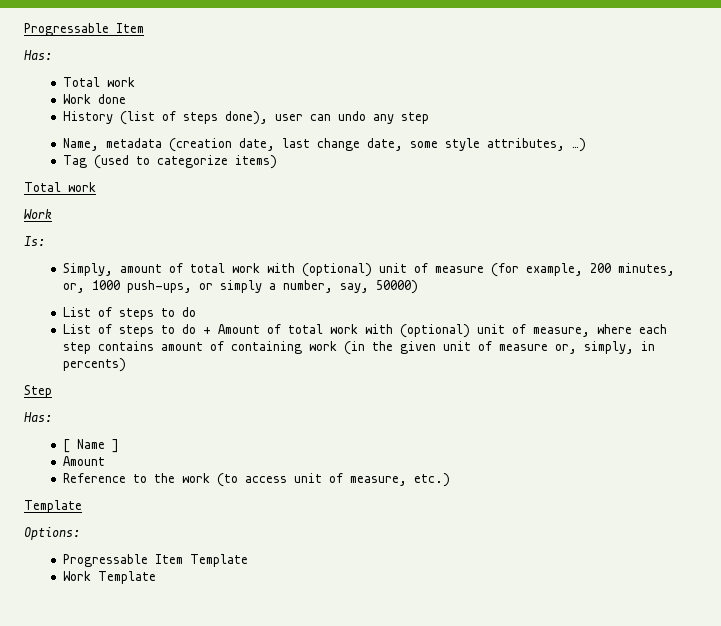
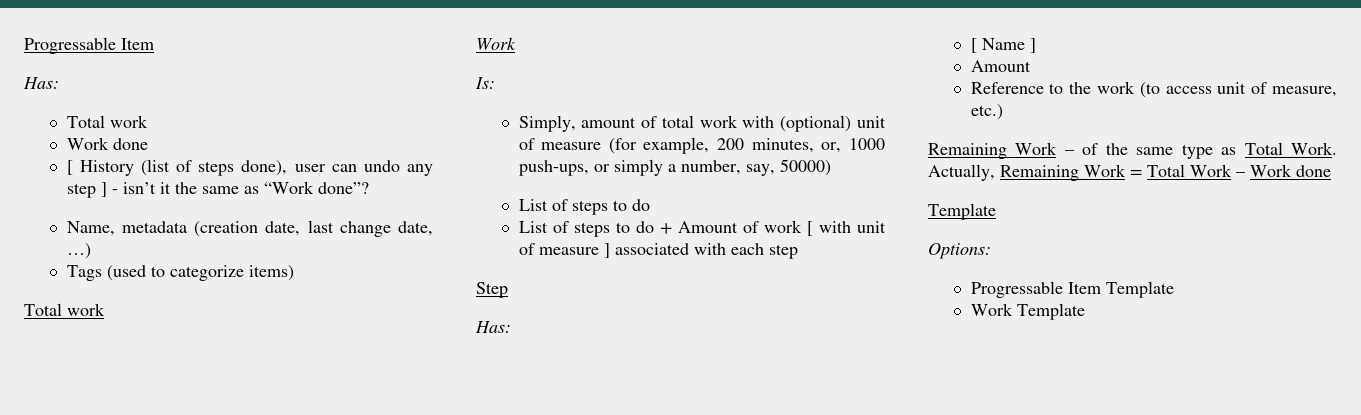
(126, 99) none -> [66,160,73,175] [
(429, 118) none -> [100,181,369,197] ] - isn’t it the same as “Work done”?
[409,138,565,151] some style attributes, -> (433, 228) none
[62,155,87,168] Tag -> [66,265,102,281] Tags
[287,324,667,338] [62,341,655,355] [62,358,126,372] total work with (optional) unit of measure, where each step contains amount of containing work (in the given unit of measure or, simply, in percents) -> [763,220,886,236] [518,243,798,259] work [ with unit of measure ] associated with each step
(450, 480) none -> [928,142,1337,159] [928,164,1331,181] // Remaining Work – of the same type as Total Work. Actually, Remaining Work = Total Work – Work done

